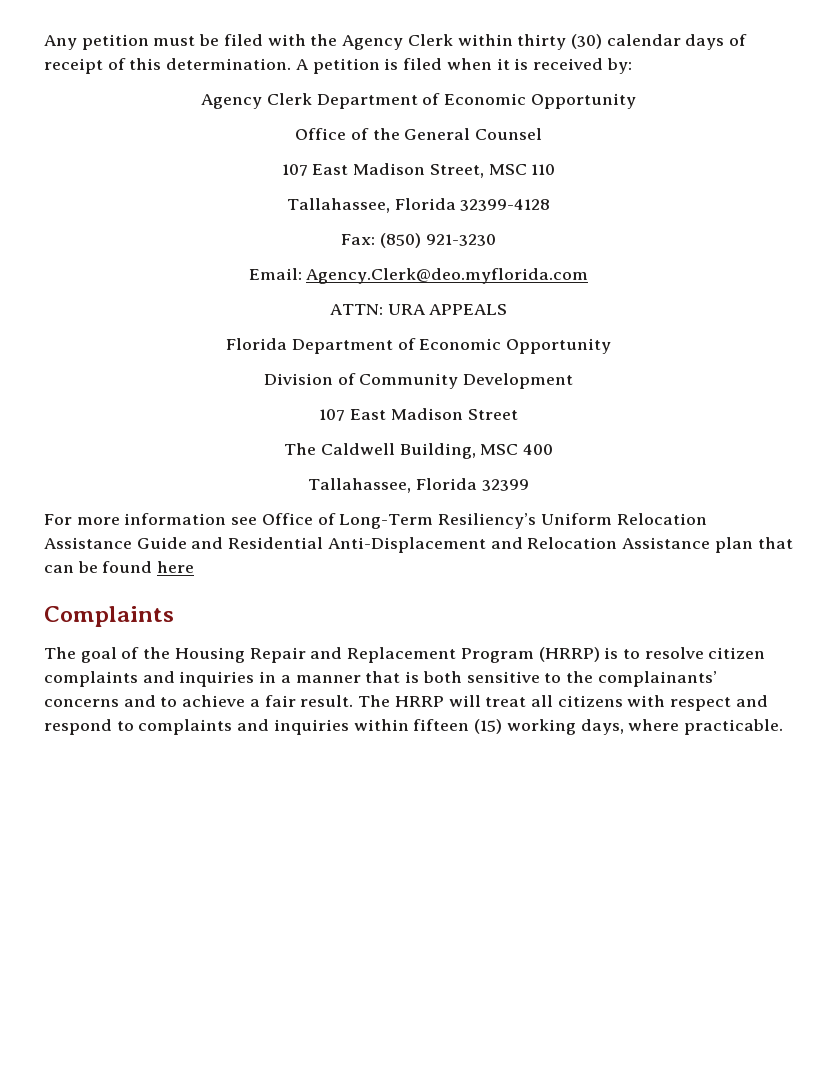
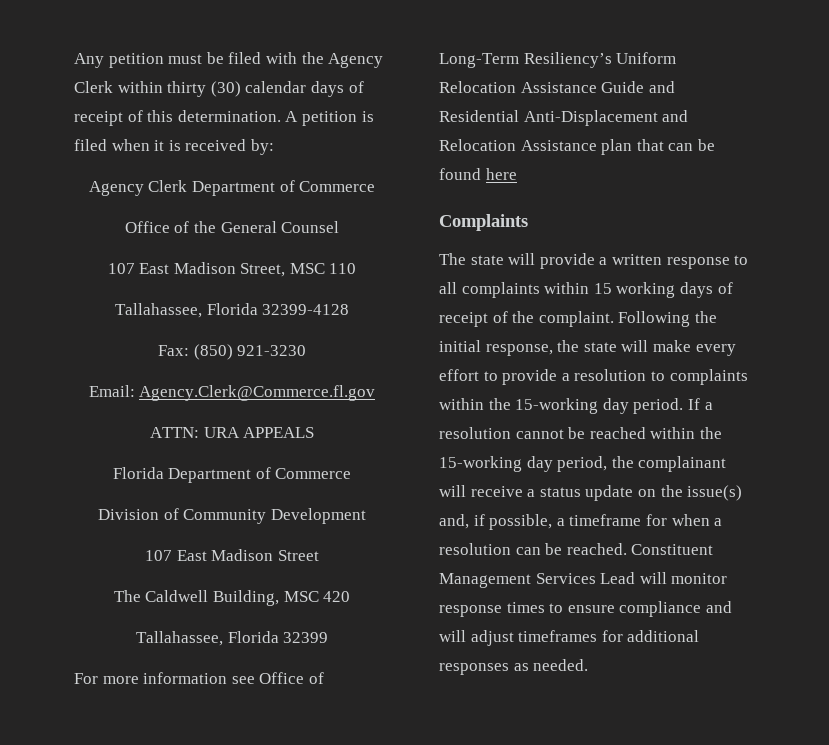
[444,93,636,109] Economic Opportunity -> [299,181,376,192] Commerce
[306,268,589,284] Agency.Clerk@deo.myflorida.com -> [139,385,376,401] Agency.Clerk@Commerce.fl.gov
[419,338,611,354] Economic Opportunity -> [275,468,352,479] Commerce
[522,444,553,455] 400 -> [323,591,351,602] 420
[80,647,766,663] [44,671,717,687] [44,695,768,711] [44,719,783,735] goal of the Housing Repair and Replacement Program (HRRP) is to resolve citizen complaints and inquiries in a manner that is both sensitive to the complainants’ concerns and to achieve a fair result. The HRRP will treat all citizens with respect and respond to complaints and inquiries within fifteen (15) working days, where practicable. -> [470,253,749,269] [439,282,733,298] [439,311,717,327] [439,340,736,356] [439,369,748,385] [439,398,713,414] [439,427,722,439] [439,456,727,472] [439,485,743,501] [439,514,723,530] [439,543,714,555] [439,572,728,588] [439,601,732,617] [439,630,700,646] [439,659,589,675] state will provide a written response to all complaints within 15 working days of receipt of the complaint. Following the initial response, the state will make every effort to provide a resolution to complaints within the 15-working day period. If a resolution cannot be reached within the 15-working day period, the complainant will receive a status update on the issue(s) and, if possible, a timeframe for when a resolution can be reached. Constituent Management Services Lead will monitor response times to ensure compliance and will adjust timeframes for additional responses as needed.

